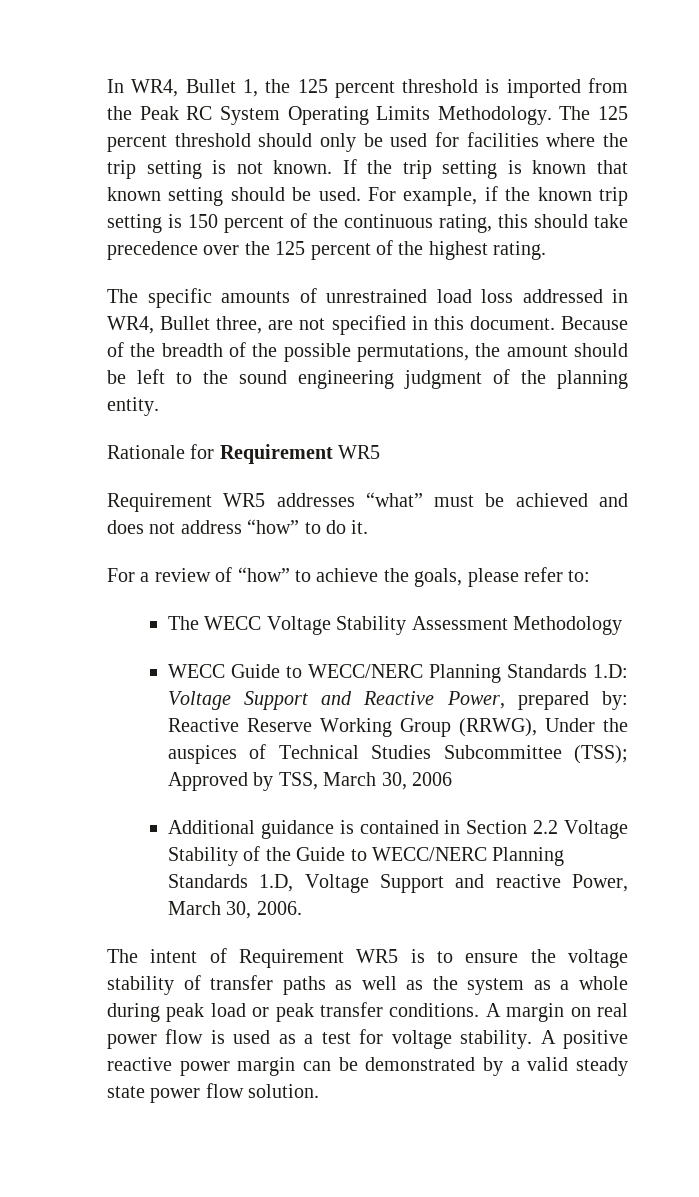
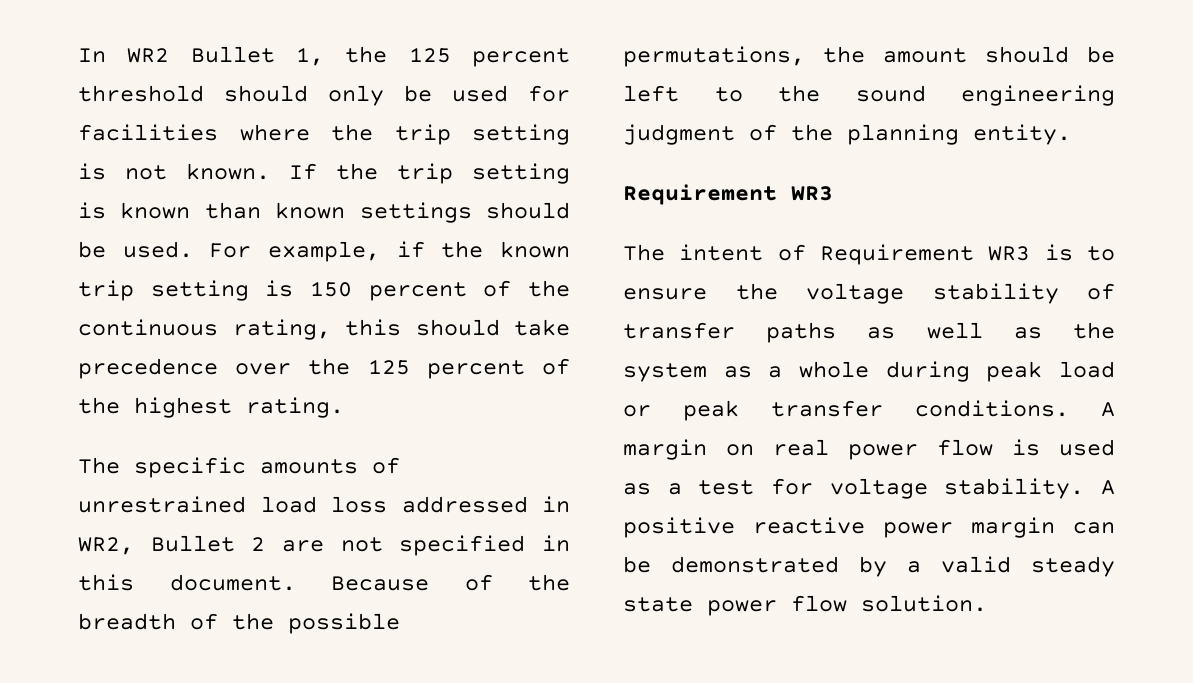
[131,79,179,97] WR4, -> [127,48,170,63] WR2
[485,78,629,98] [107,106,628,125] [107,133,251,152] is imported from the Peak RC System Operating Limits Methodology. The 125 percent threshold -> (204, 93) none
[597,160,629,174] [107,187,224,206] that known setting -> [204,202,472,223] than known settings
[107,316,263,334] WR4, Bullet three, -> [78,535,266,555] WR2, Bullet 2
[107,444,381,464] [107,492,628,512] [107,519,369,534] [107,567,591,587] [167,616,622,635] [167,664,628,683] [167,691,628,710] [167,718,628,737] [167,744,628,764] [167,772,452,791] [167,820,628,839] [167,846,565,866] [167,874,628,893] [167,901,302,919] Rationale for Requirement WR5 // Requirement WR5 addresses “what” must be achieved and does not address “how” to do it. // For a review of “how” to achieve the goals, please refer to: // The WECC Voltage Stability Assessment Methodology // WECC Guide to WECC/NERC Planning Standards 1.D: Voltage Support and Reactive Power, prepared by: Reactive Reserve Working Group (RRWG), Under the auspices of Technical Studies Subcommittee (TSS); Approved by TSS, March 30, 2006 // Additional guidance is contained in Section 2.2 Voltage Stability of the Guide to WECC/NERC Planning Standards 1.D, Voltage Support and reactive Power, March 30, 2006. -> [623,184,833,205] Requirement WR3
[356,949,399,963] WR5 -> [988,246,1031,261] WR3

